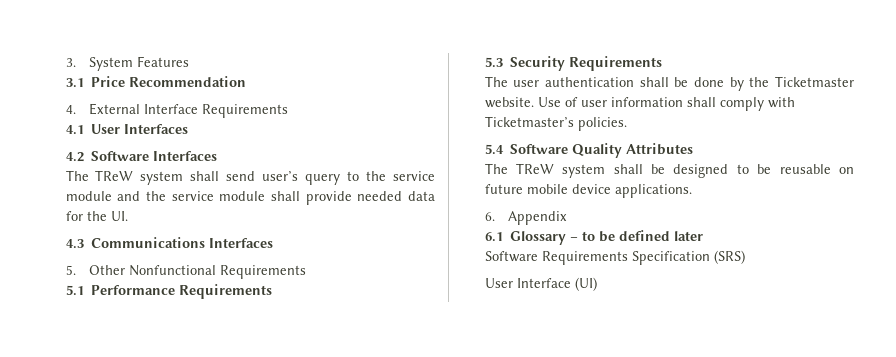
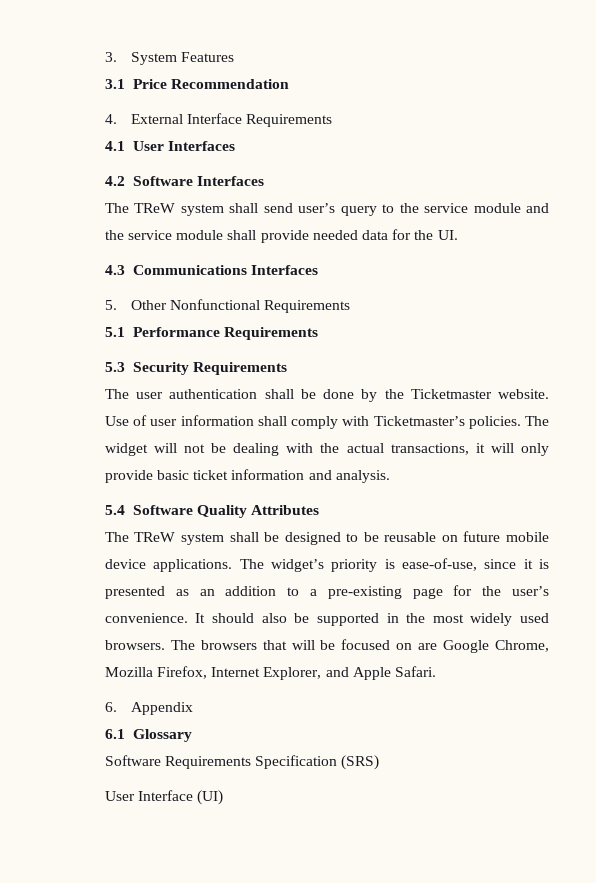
(627, 124) none -> [525,416,549,426] [104,443,549,456] [104,469,390,483] The widget will not be dealing with the actual transactions, it will only provide basic ticket information and analysis.
(692, 191) none -> [239,558,549,572] [104,585,549,599] [104,613,549,626] [104,639,549,653] [104,666,436,680] The widget’s priority is ease-of-use, since it is presented as an addition to a pre-existing page for the user’s convenience. It should also be supported in the most widely used browsers. The browsers that will be focused on are Google Chrome, Mozilla Firefox, Internet Explorer, and Apple Safari.
[569,230,703,242] – to be defined later -> (192, 735) none

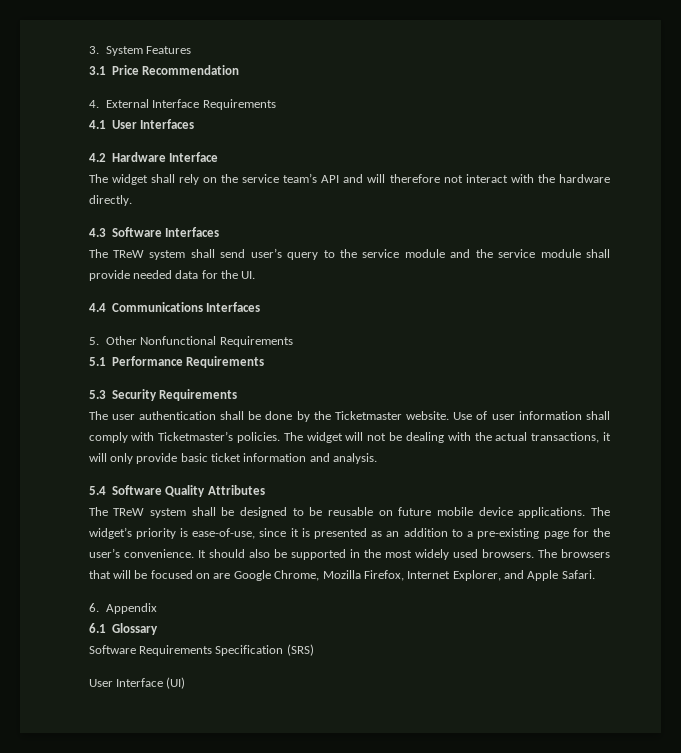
(125, 181) none -> [111,152,219,162] [88,173,611,185] [88,195,132,206] [88,228,106,237] Hardware Interface // The widget shall rely on the service team’s API and will therefore not interact with the hardware directly. // 4.3
[104,265,125,275] 4.3 -> [88,303,106,312] 4.4

